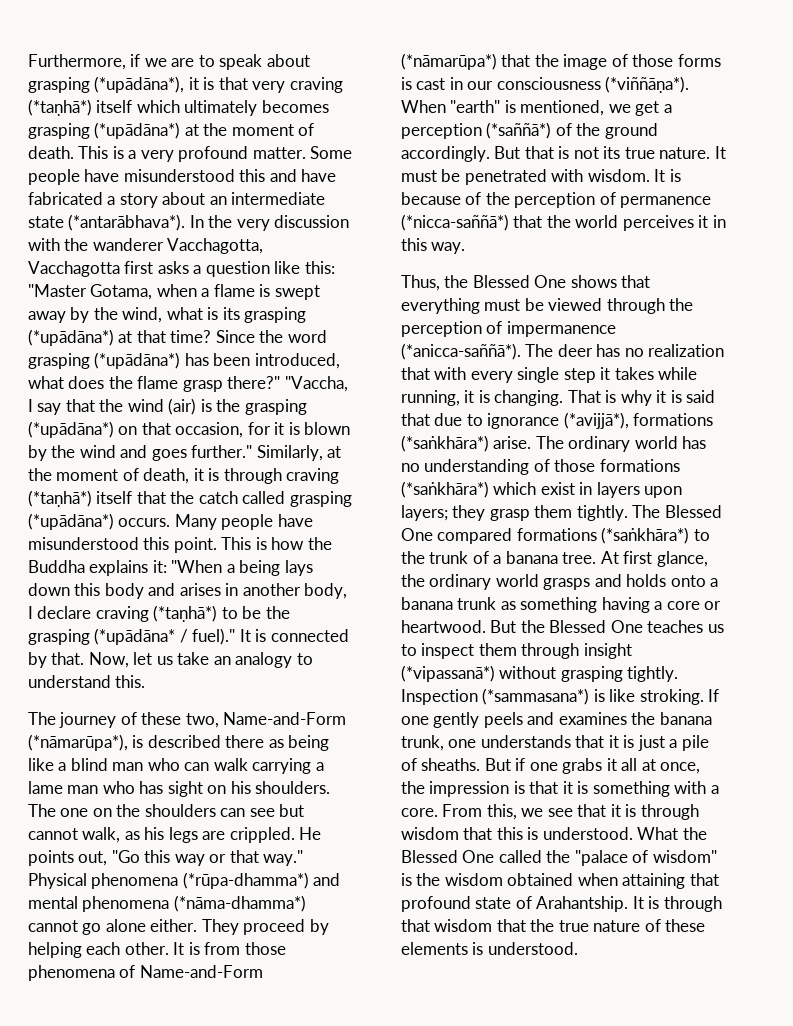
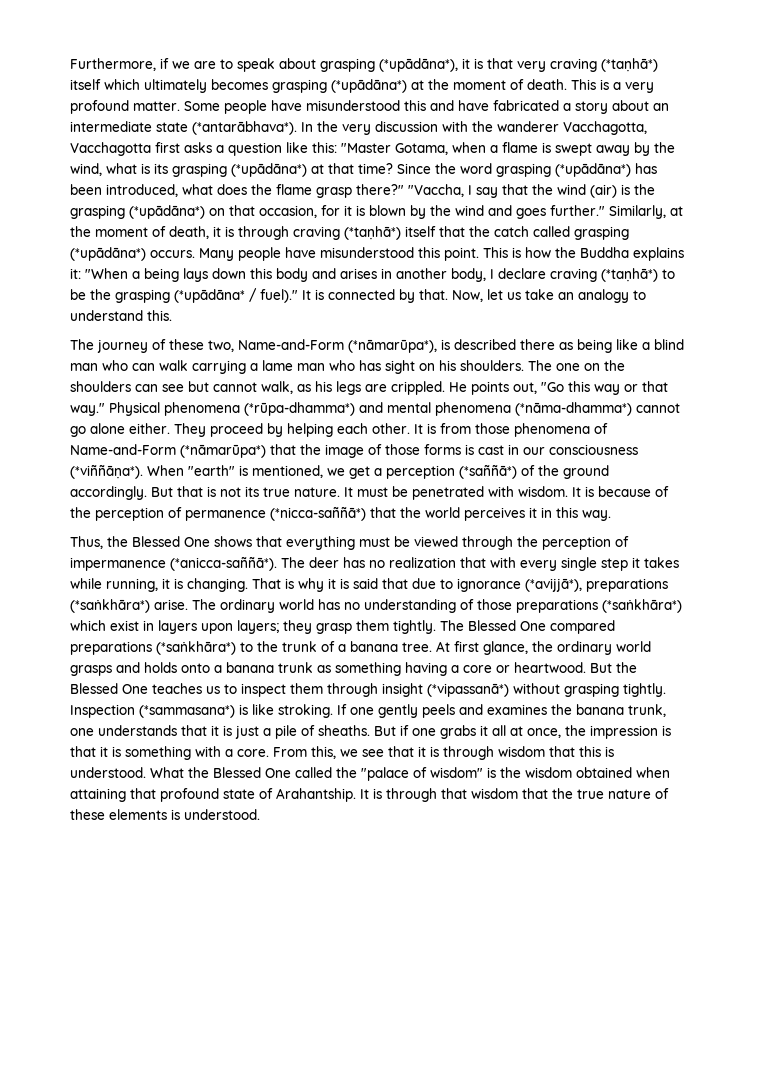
[633,413,714,426] formations -> [586,578,668,592] preparations
[599,459,680,472] formations -> [516,599,598,613] preparations
[516,528,597,541] formations -> [70,641,152,655] preparations

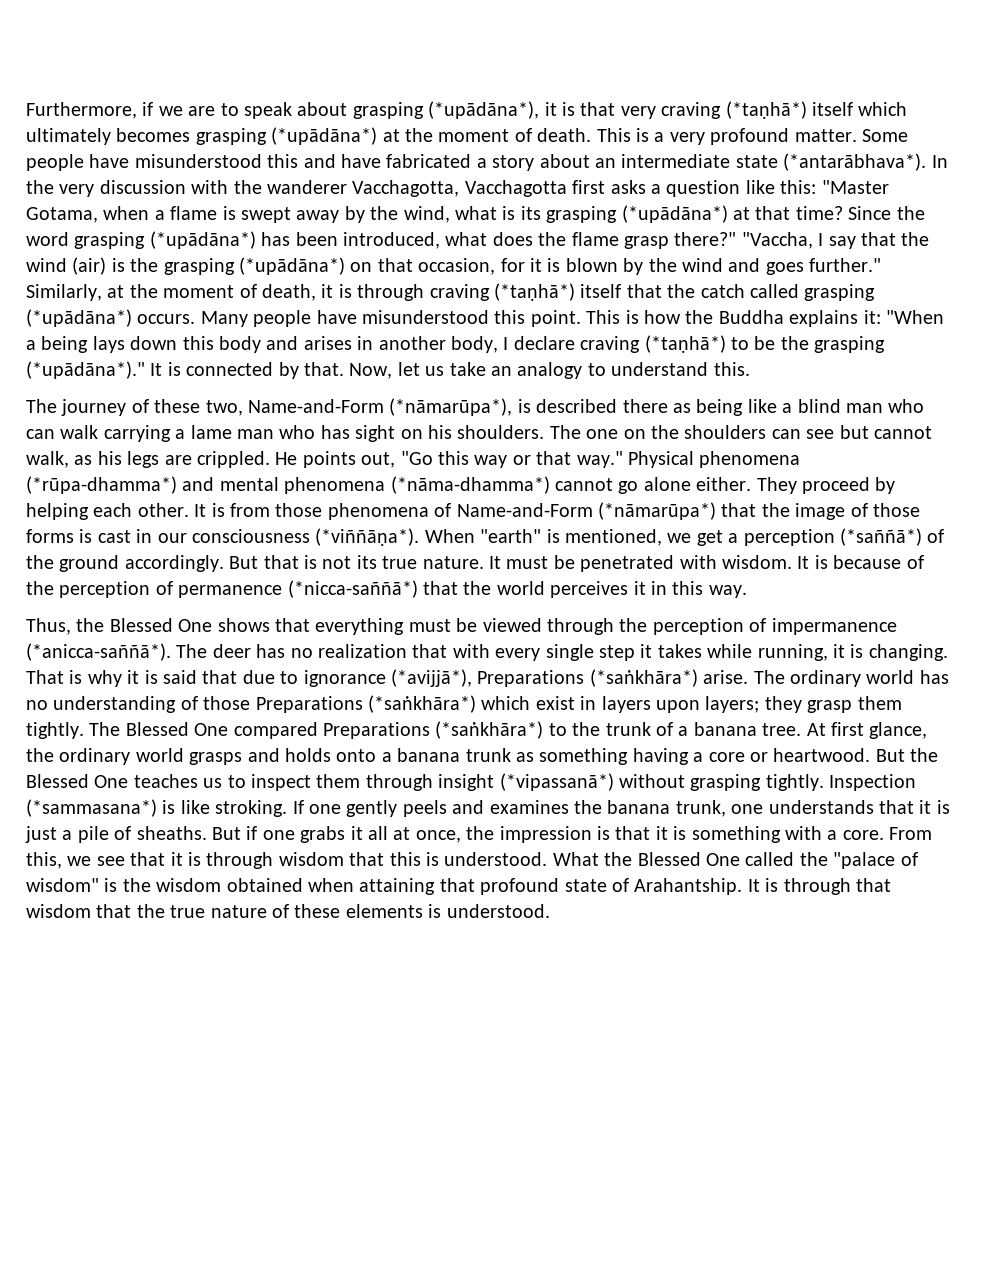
[174,288,298,303] (*upādāna* / fuel)." -> [26,361,145,379] (*upādāna*)."
[586,578,668,592] preparations -> [477,670,585,687] Preparations
[516,599,598,613] preparations -> [255,696,363,713] Preparations
[70,641,152,655] preparations -> [323,722,430,739] Preparations

